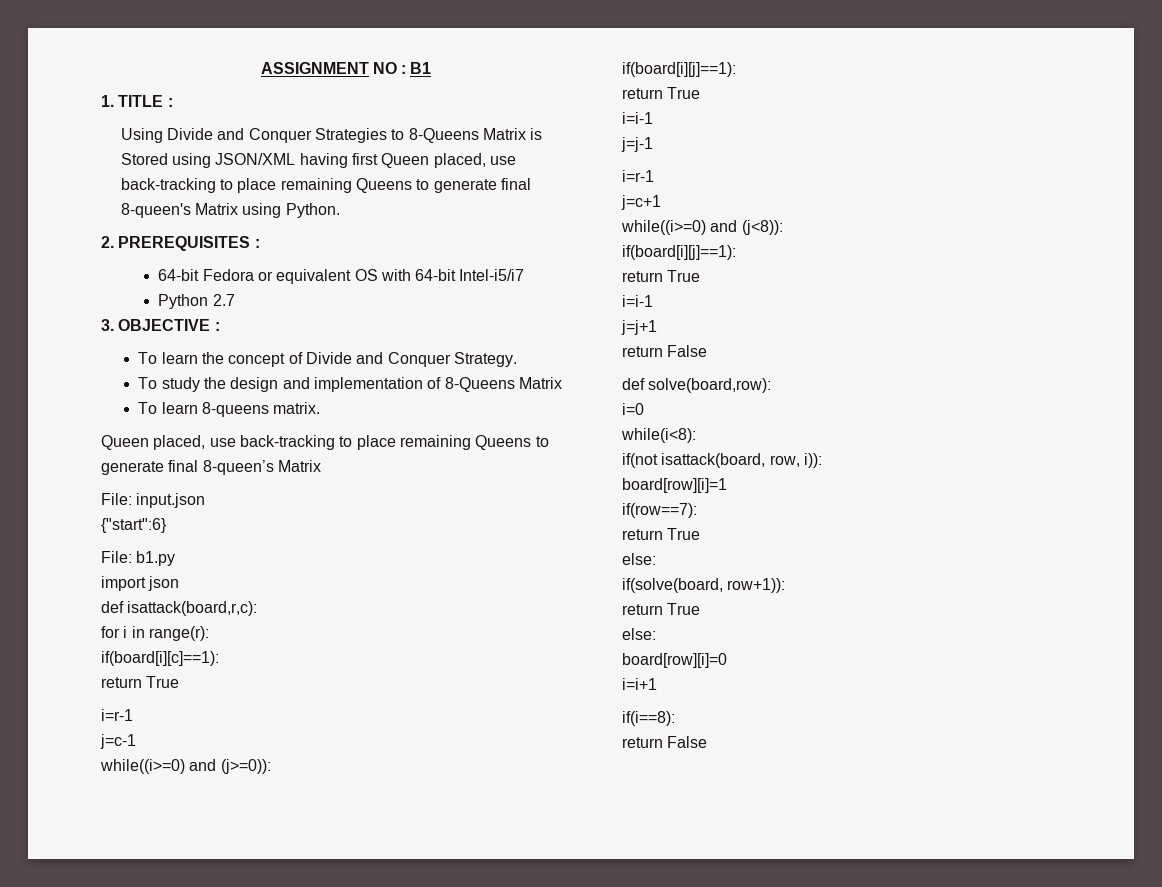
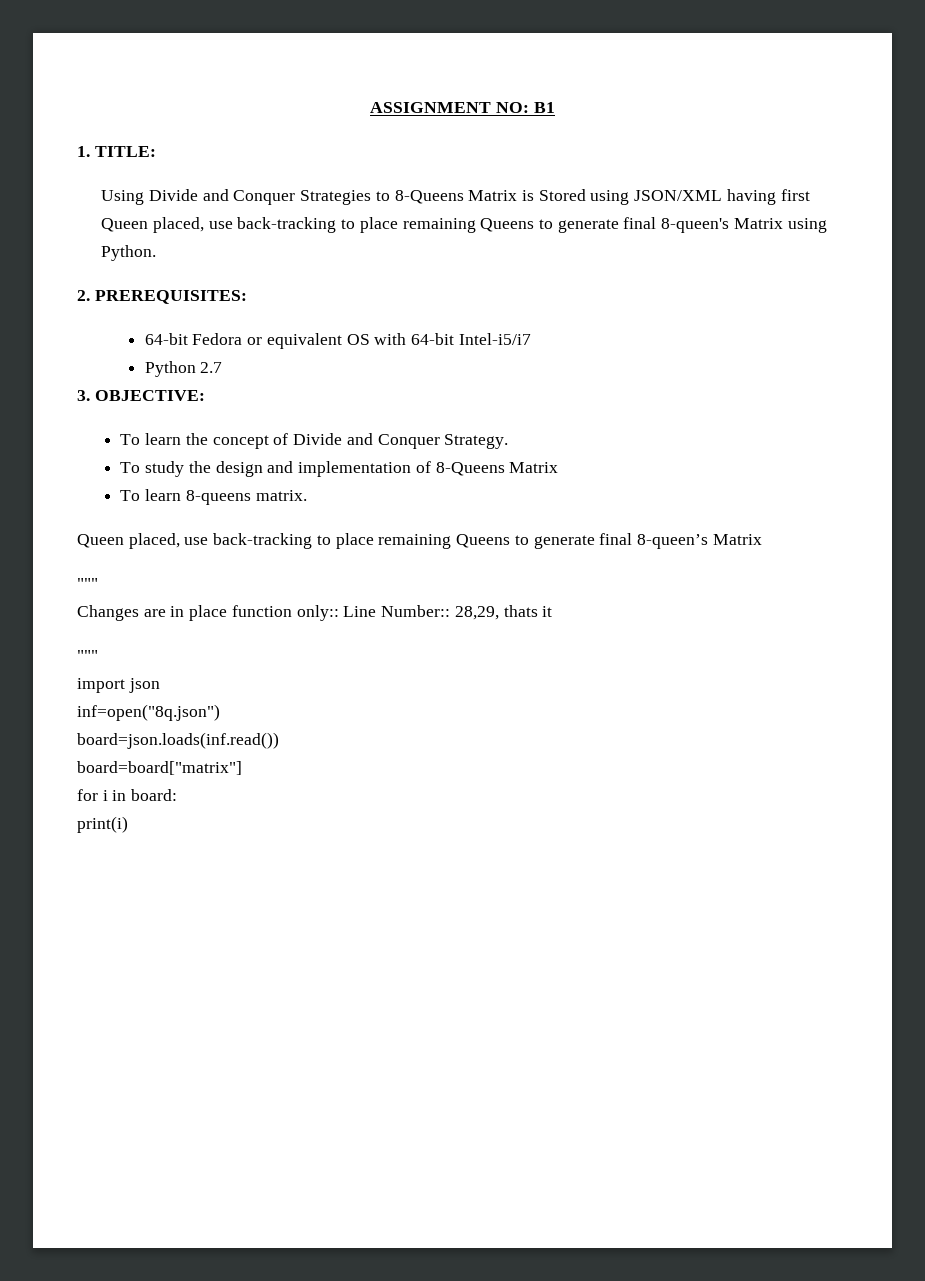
[372,62,407,74] NO : -> [496,102,529,113] NO:
[118,95,173,107] TITLE : -> [94,146,156,157] TITLE:
[118,236,260,251] PREREQUISITES : -> [94,290,247,304] PREREQUISITES:
[118,319,220,331] OBJECTIVE : -> [94,390,205,401] OBJECTIVE:
[101,493,206,508] [101,518,167,533] [101,551,176,566] File: input.json // {"start":6} // File: b1.py -> [77,578,98,589] [77,605,553,621] [77,650,98,661] """ // Changes are in place function only:: Line Number:: 28,29, thats it // """
[101,601,258,616] def isattack(board,r,c): -> [77,704,220,721] [77,732,279,749] [77,761,242,775] inf=open("8q.json") // board=json.loads(inf.read()) // board=board["matrix"]
[148,626,209,641] [101,651,219,666] [101,676,180,688] [101,709,133,721] [100,734,136,749] [100,759,271,774] [622,62,736,77] [622,87,701,99] [622,112,653,124] [621,137,653,152] [622,170,654,182] [621,195,661,210] [621,220,783,235] [622,245,736,260] [622,270,701,282] [622,295,653,307] [621,320,657,335] [622,345,708,357] [622,378,772,393] [622,403,644,415] [621,428,696,443] [622,453,822,468] [622,478,727,493] [622,503,697,518] [622,528,701,540] [622,553,656,565] [622,578,786,593] [622,603,701,615] [622,628,656,640] [622,653,727,668] [622,678,657,690] [622,711,675,726] [622,736,708,748] range(r): // if(board[i][c]==1): // return True // i=r-1 // j=c-1 // while((i>=0) and (j>=0)): // if(board[i][j]==1): // return True // i=i-1 // j=j-1 // i=r-1 // j=c+1 // while((i>=0) and (j<8)): // if(board[i][j]==1): // return True // i=i-1 // j=j+1 // return False // def solve(board,row): // i=0 // while(i<8): // if(not isattack(board, row, i)): // board[row][i]=1 // if(row==7): // return True // else: // if(solve(board, row+1)): // return True // else: // board[row][i]=0 // i=i+1 // if(i==8): // return False -> [131,789,178,801] [77,816,128,833] board: // print(i)

